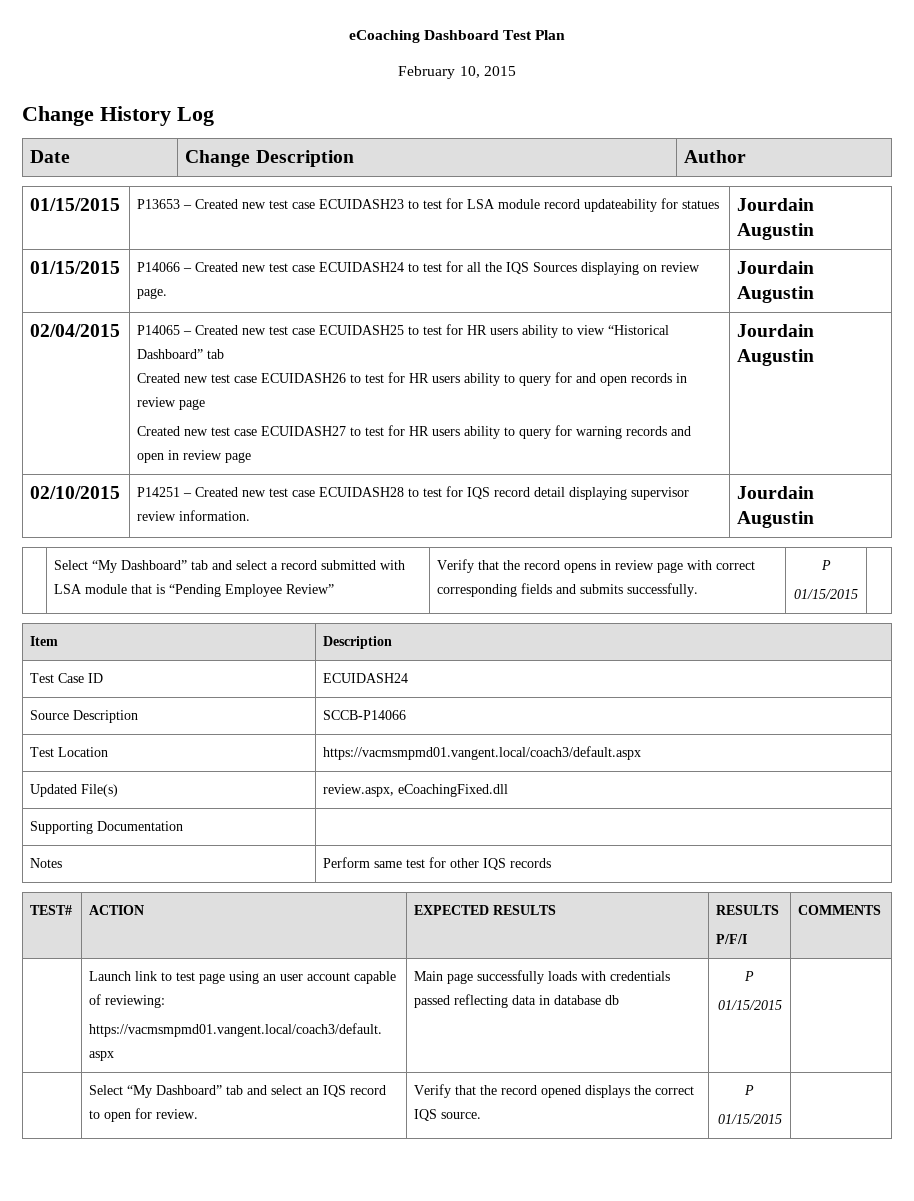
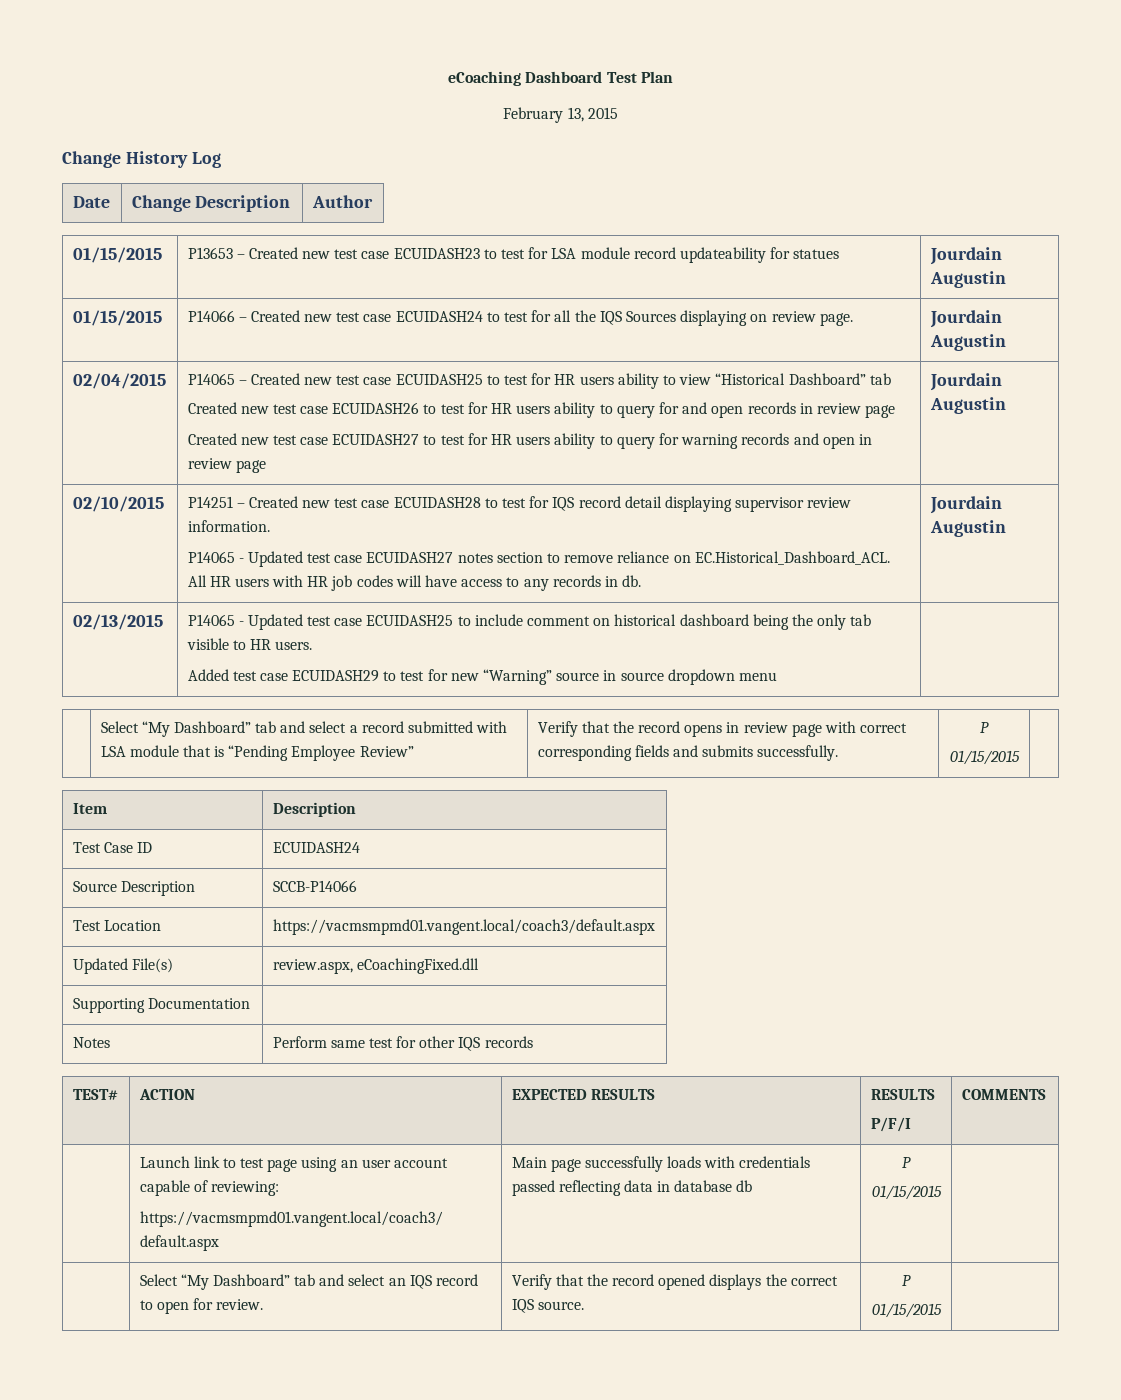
[459,66,480,78] 10, -> [567,107,584,122] 13,
[737,486,815,499] [737,511,815,528] | Jourdain Augustin -> [187,551,890,567] [187,575,642,591] [929,496,1002,514] [929,520,1006,537] [72,614,163,630] [187,614,872,630] [186,638,313,650] [187,669,777,685] // P14065 - Updated test case ECUIDASH27 notes section to remove reliance on EC.Historical_Dashboard_ACL. All HR users with HR job codes will have access to any records in db. | Jourdain Augustin // 02/13/2015 | P14065 - Updated test case ECUIDASH25 to include comment on historical dashboard being the only tab visible to HR users. // Added test case ECUIDASH29 to test for new “Warning” source in source dropdown menu |

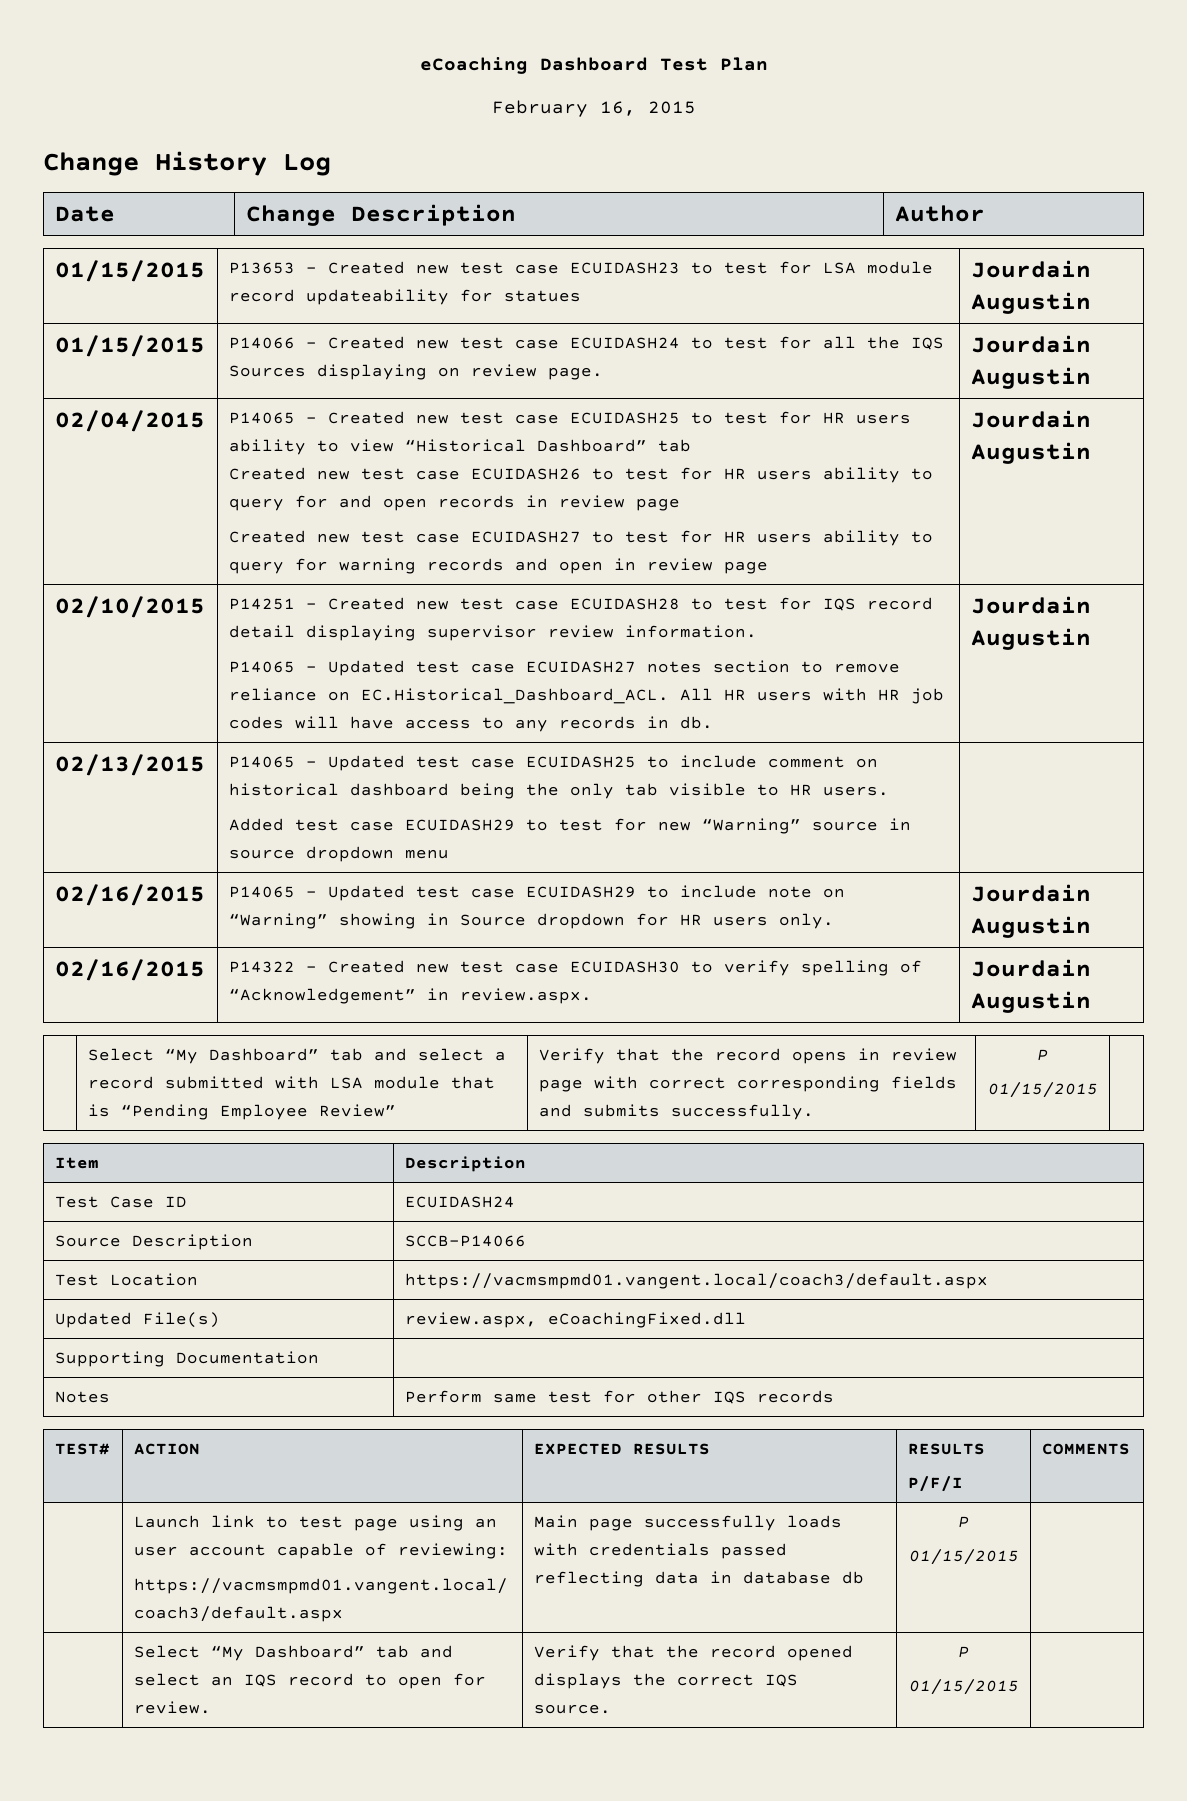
[567,107,584,122] 13, -> [599,101,636,116] 16,
(777, 676) none -> [54,884,205,906] [228,885,845,901] [228,913,834,929] [970,884,1091,902] [970,916,1091,938] [54,959,205,981] [228,960,922,976] [228,988,592,1004] [970,959,1091,977] [970,991,1091,1013] // 02/16/2015 | P14065 – Updated test case ECUIDASH29 to include note on “Warning” showing in Source dropdown for HR users only. | Jourdain Augustin // 02/16/2015 | P14322 – Created new test case ECUIDASH30 to verify spelling of “Acknowledgement” in review.aspx. | Jourdain Augustin

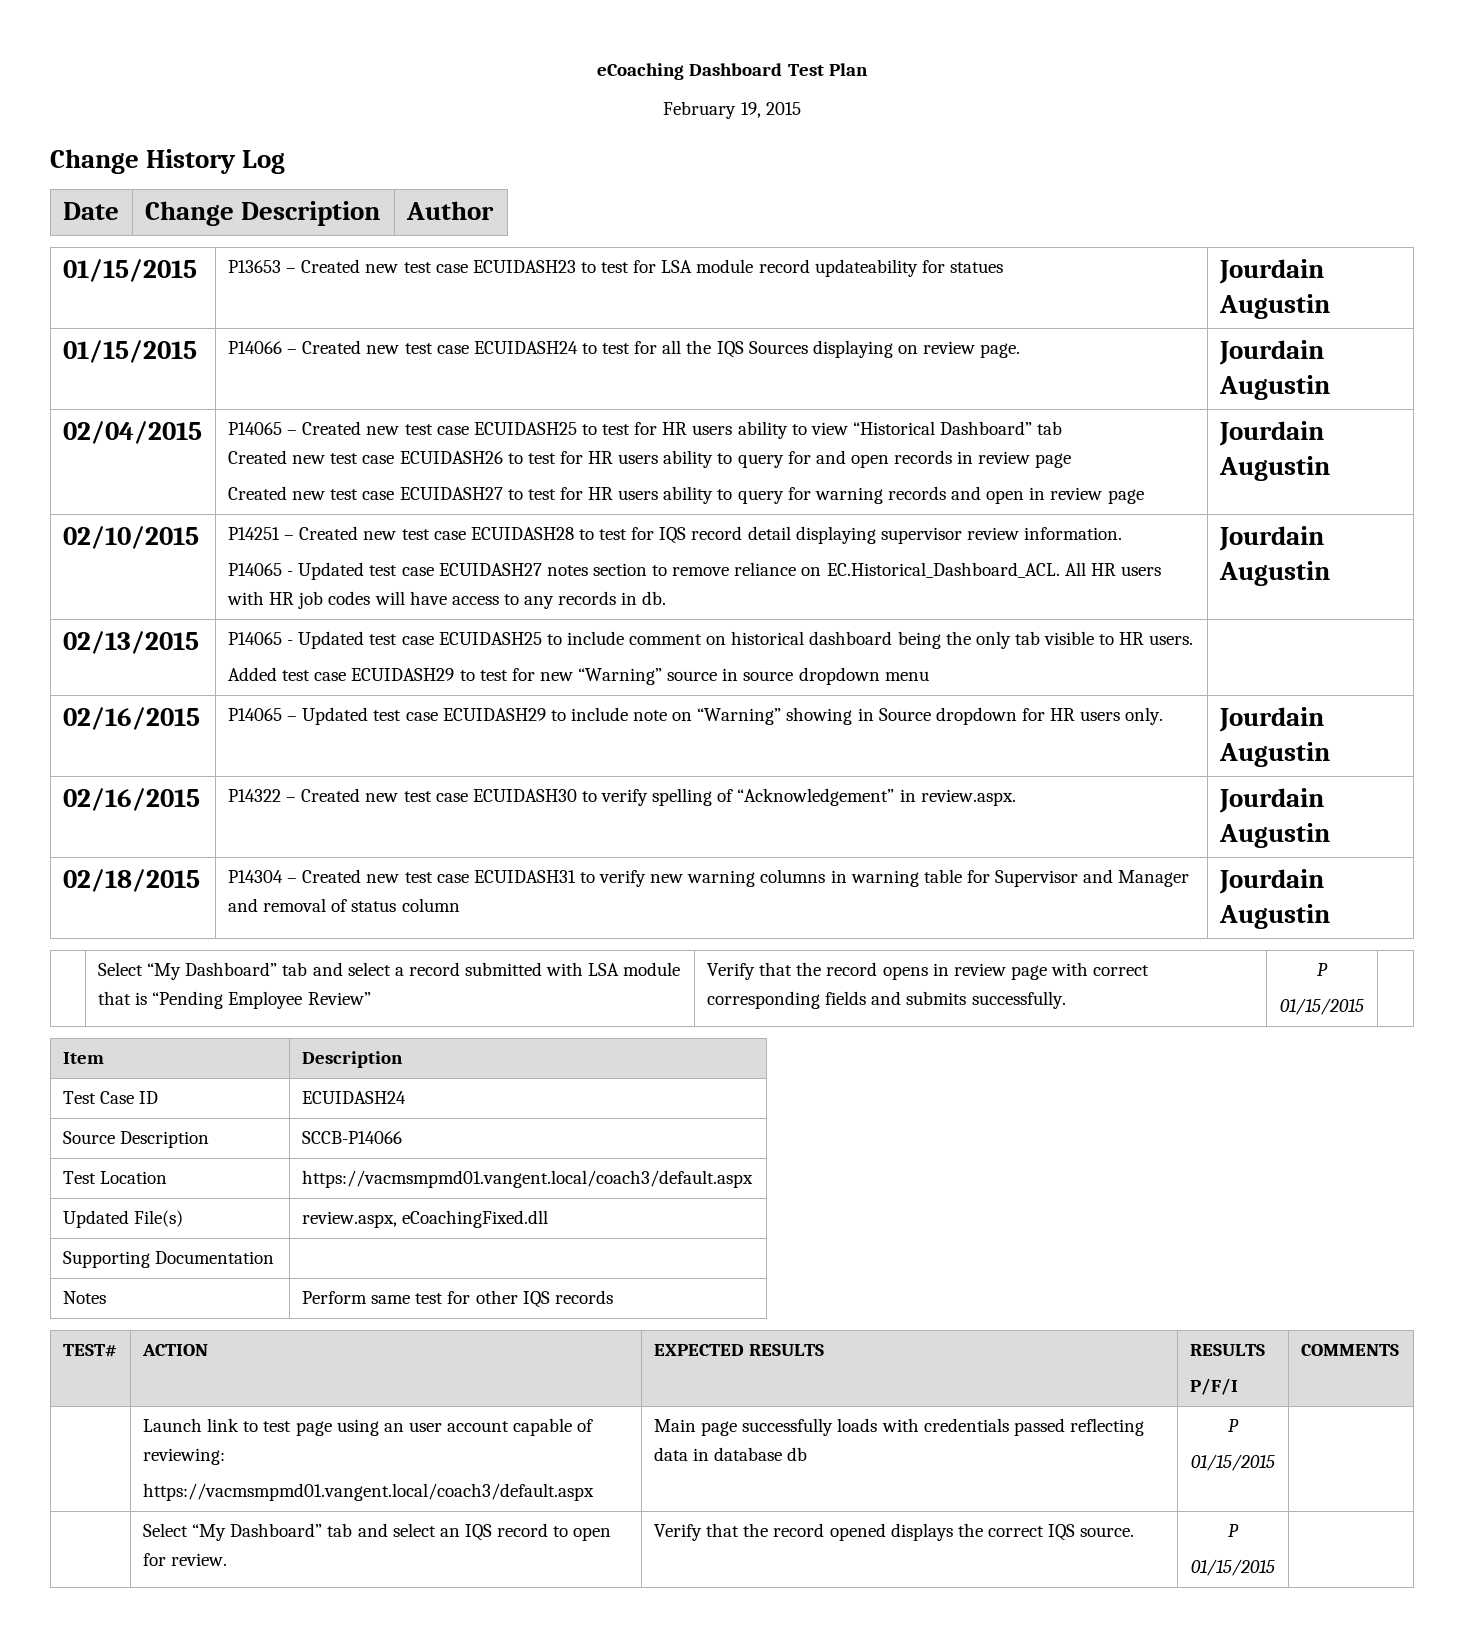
[599,101,636,116] 16, -> [740,102,761,118] 19,
(1091, 1002) none -> [62,869,200,892] [227,869,1190,887] [227,898,460,912] [1218,869,1324,894] [1218,904,1330,929] // 02/18/2015 | P14304 – Created new test case ECUIDASH31 to verify new warning columns in warning table for Supervisor and Manager and removal of status column | Jourdain Augustin

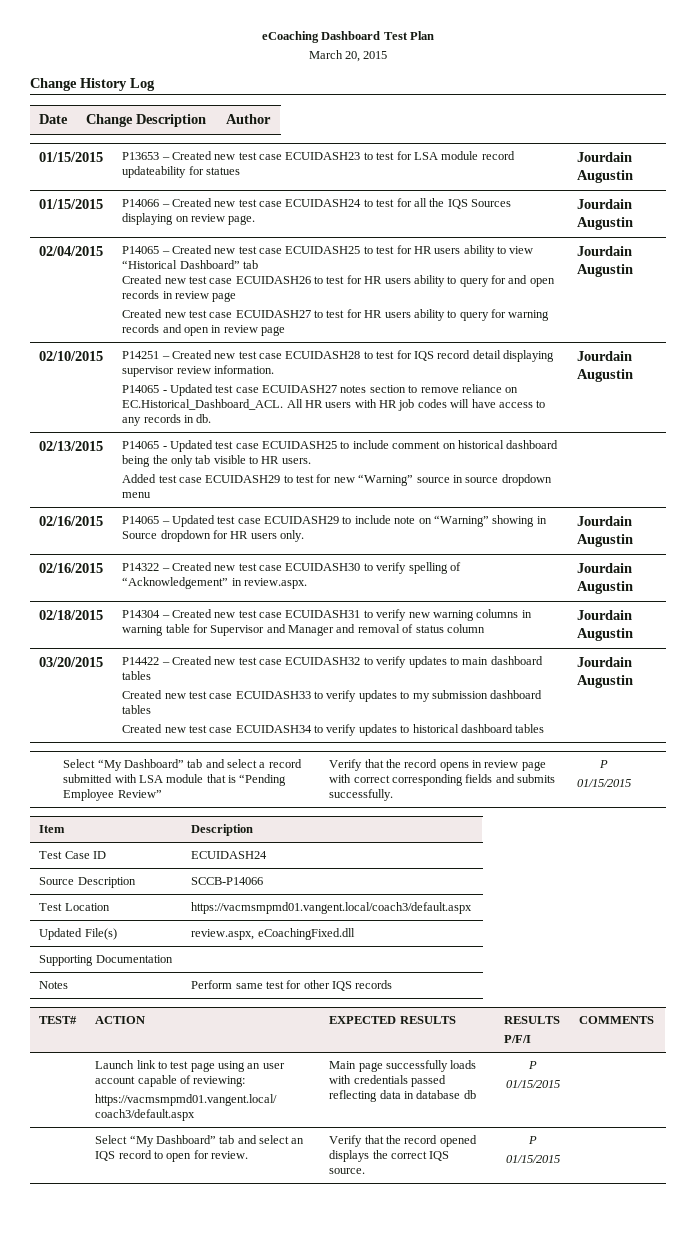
[663,101,761,119] February 19, -> [308,50,360,62] March 20,
(1330, 916) none -> [39,657,104,667] [122,656,543,668] [122,671,152,680] [122,690,543,702] [122,705,152,714] [122,724,545,736] [577,657,633,667] [577,675,634,688] // 03/20/2015 | P14422 – Created new test case ECUIDASH32 to verify updates to main dashboard tables // Created new test case ECUIDASH33 to verify updates to my submission dashboard tables // Created new test case ECUIDASH34 to verify updates to historical dashboard tables | Jourdain Augustin

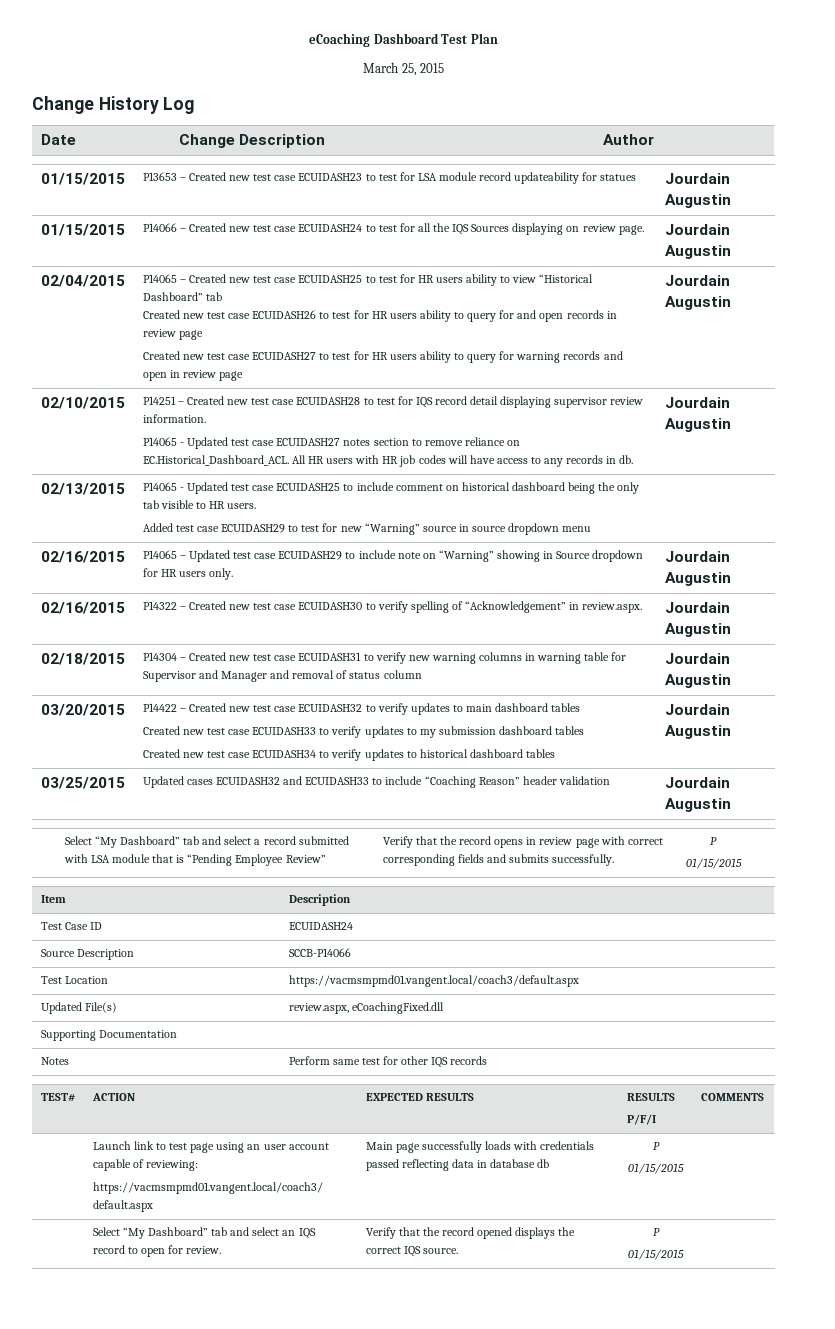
[345,51,360,62] 20, -> [401,63,417,76] 25,
(634, 681) none -> [40,777,125,789] [142,776,610,788] [664,777,730,788] [664,798,731,812] // 03/25/2015 | Updated cases ECUIDASH32 and ECUIDASH33 to include “Coaching Reason” header validation | Jourdain Augustin

